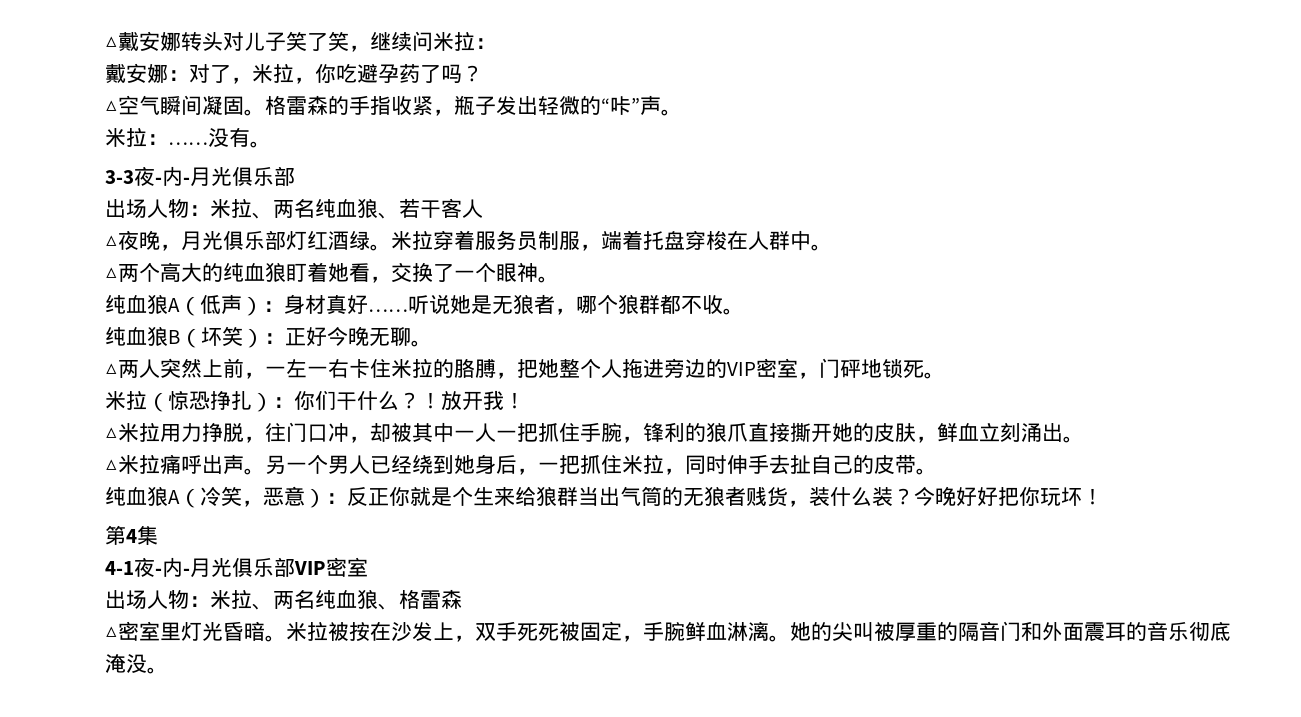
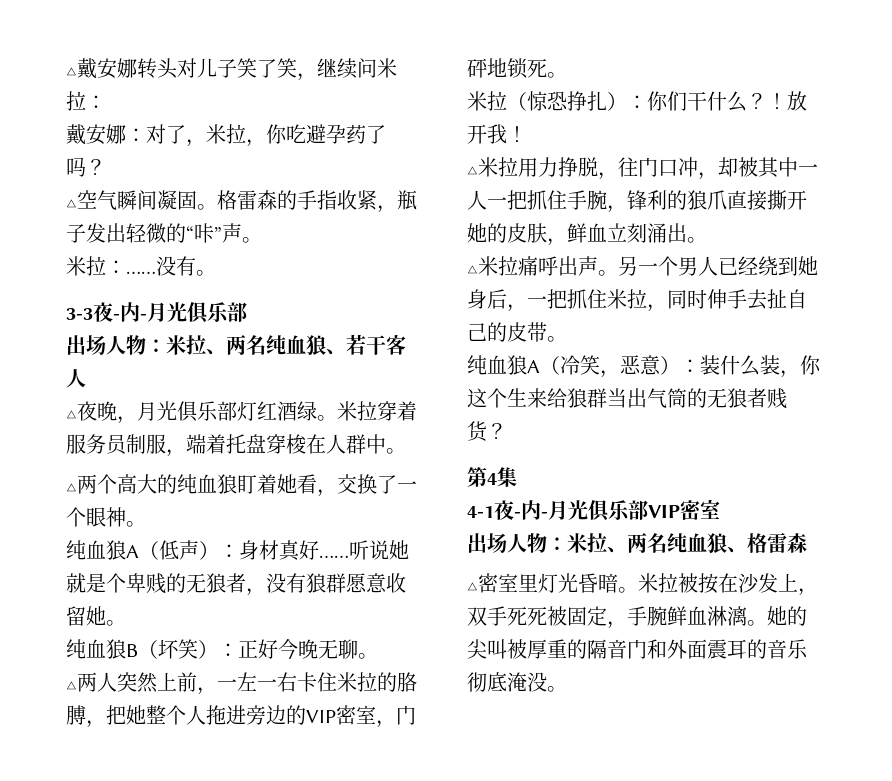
[471,294,723,315] 是无狼者，哪个狼群都不收 -> [66,573,406,596] [66,606,106,626] 就是个卑贱的无狼者，没有狼群愿意收留她
[347,487,452,506] 反正你就是 -> [700,355,821,378] [467,388,487,408] 装什么装，你这
[788,486,1103,507] ，装什么装？今晚好好把你玩坏！ -> [487,423,507,440] ？

